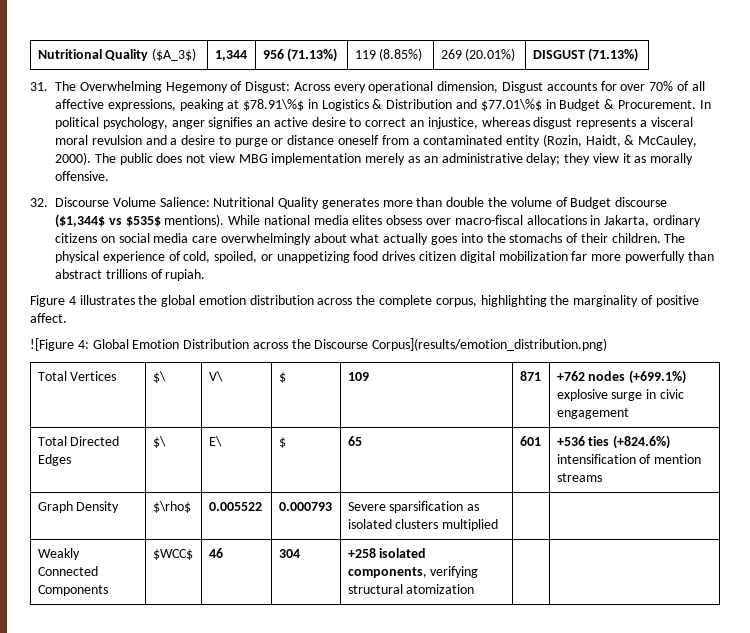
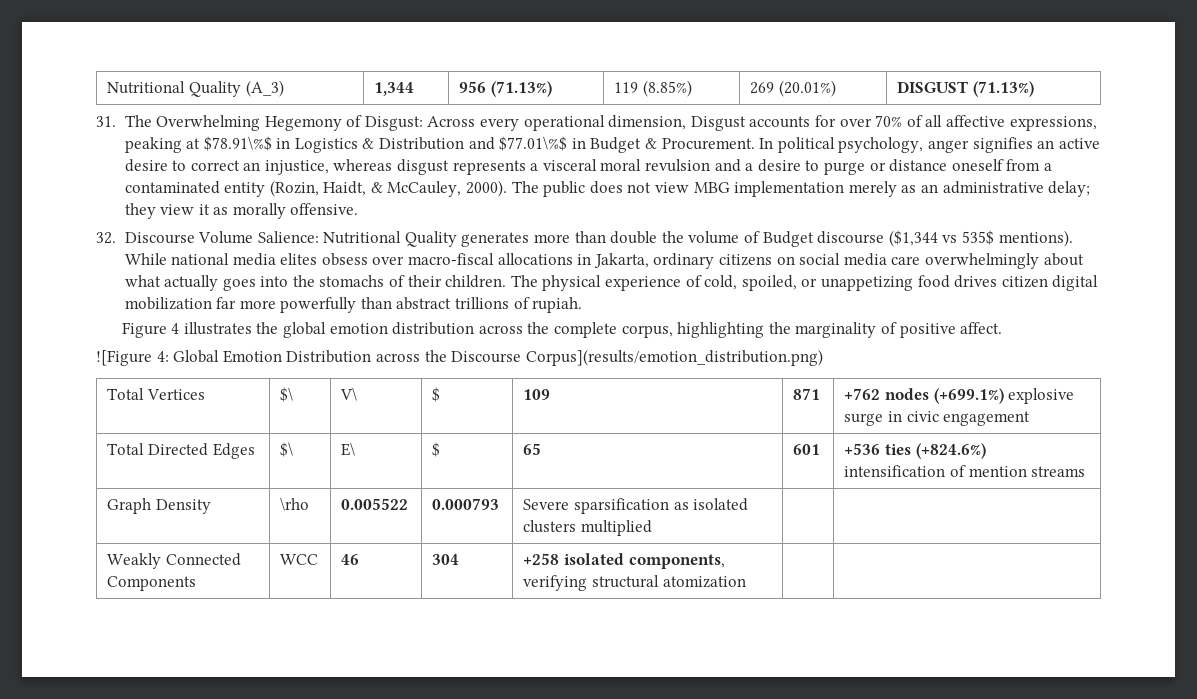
[37,48,197,61] Nutritional Quality ($A_3$) -> [107,80,284,97] Nutritional Quality (A_3)
[55,214,161,228] ($1,344$ vs $535$ -> [888,230,994,247] ($1,344 vs 535$
[152,501,191,513] $\rho$ -> [280,497,310,511] \rho
[152,549,193,560] $WCC$ -> [280,554,319,565] WCC

